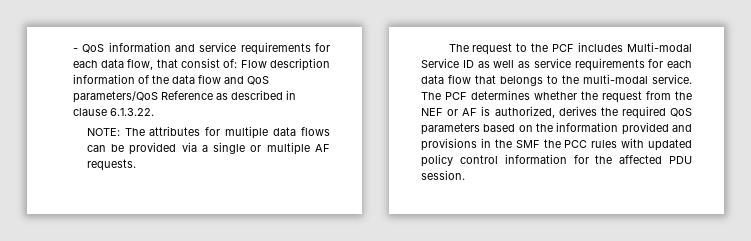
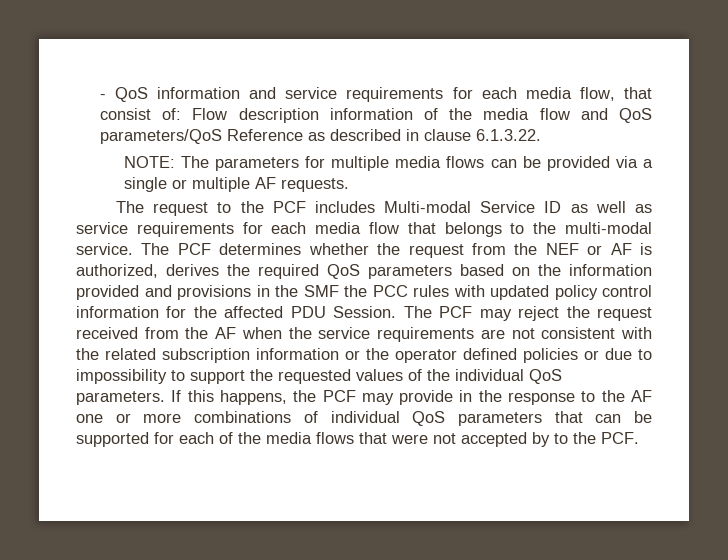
[101,59,125,68] data -> [525,87,572,99] media
[171,75,195,84] data -> [483,108,530,120] media
[149,126,201,136] attributes -> [215,157,300,171] parameters
[273,127,297,136] data -> [395,156,442,168] media
[421,75,444,84] data -> [315,222,362,234] media
[421,170,465,180] session. -> [333,306,652,321] [76,327,653,342] [76,348,652,363] [76,369,562,384] [76,390,652,405] [76,411,652,426] [76,432,639,447] Session. The PCF may reject the request received from the AF when the service requirements are not consistent with the related subscription information or the operator defined policies or due to impossibility to support the requested values of the individual QoS parameters. If this happens, the PCF may provide in the response to the AF one or more combinations of individual QoS parameters that can be supported for each of the media flows that were not accepted by to the PCF.

